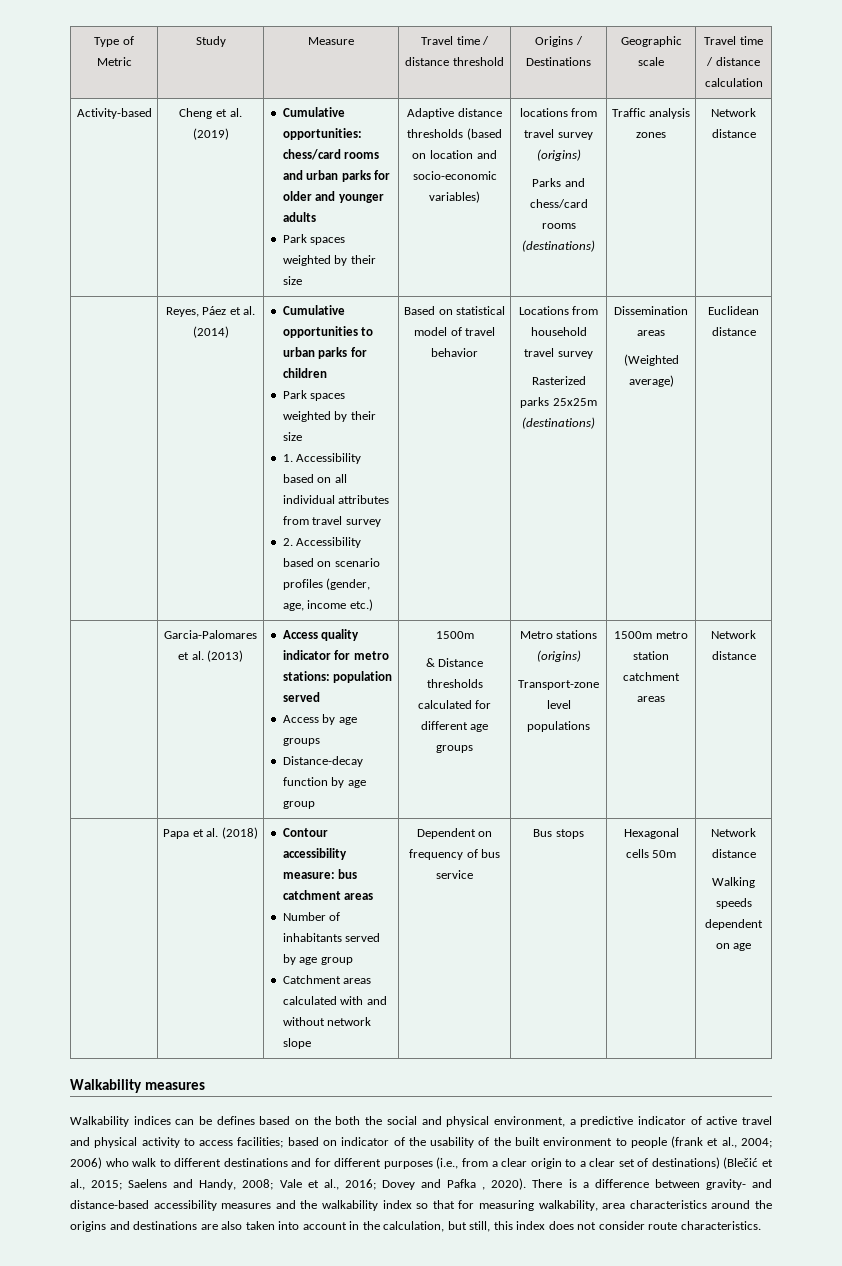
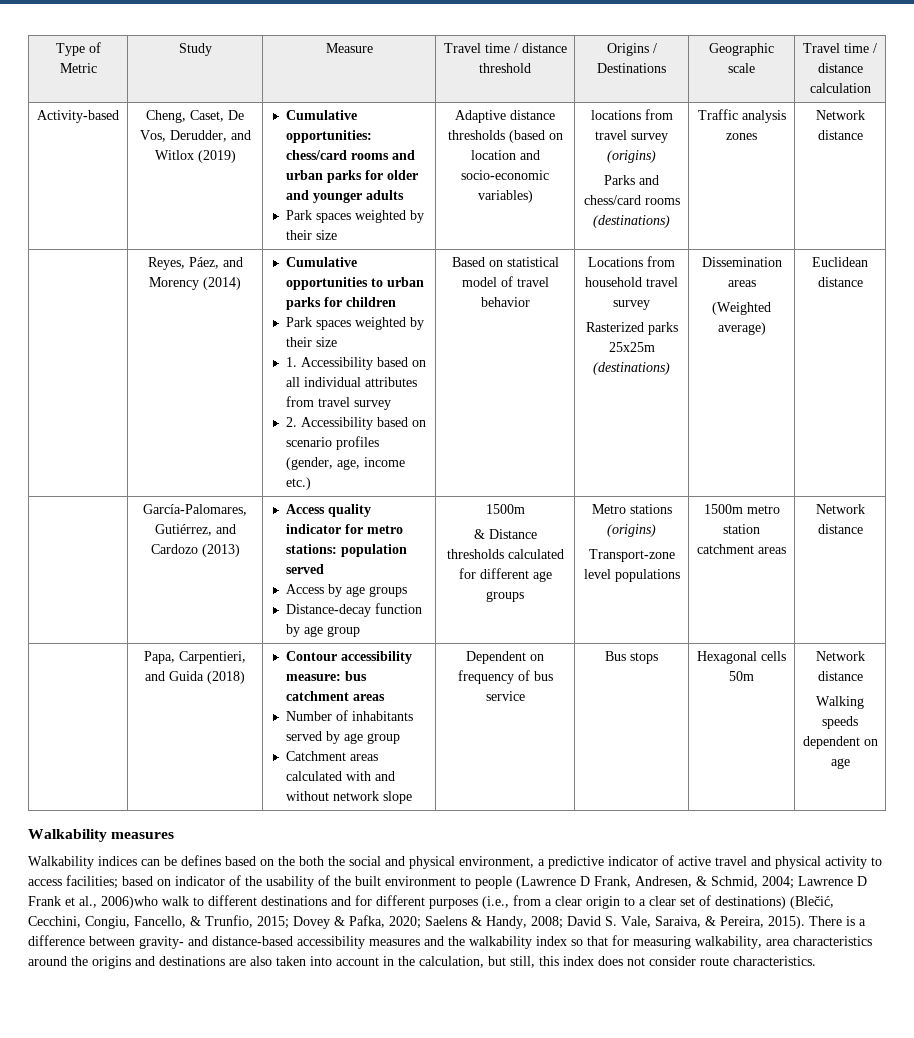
[179,108,242,119] Cheng et al. -> [146,110,244,123] [139,130,251,142] [154,150,194,160] Cheng, Caset, De Vos, Derudder, and Witlox
[202,306,256,315] Páez et al. -> [188,257,243,269] [149,277,199,290] Páez, and Morency
[164,630,257,639] [177,651,204,660] Garcia-Palomares et al. -> [143,504,247,516] [154,524,236,536] [150,544,198,554] García-Palomares, Gutiérrez, and Cardozo
[163,828,219,839] Papa et al. -> [144,651,246,664] [145,671,204,681] Papa, Carpentieri, and Guida
[671,1136,773,1148] [70,1157,129,1169] (frank et al., 2004; 2006) who -> [516,876,867,889] [28,896,158,909] (Lawrence D Frank, Andresen, & Schmid, 2004; Lawrence D Frank et al., 2006)who
[723,1157,773,1169] [70,1178,527,1190] (Blečić et al., 2015; Saelens and Handy, 2008; Vale et al., 2016; Dovey and Pafka , 2020). -> [790,896,834,909] [28,915,805,929] (Blečić, Cecchini, Congiu, Fancello, & Trunfio, 2015; Dovey & Pafka, 2020; Saelens & Handy, 2008; David S. Vale, Saraiva, & Pereira, 2015).

